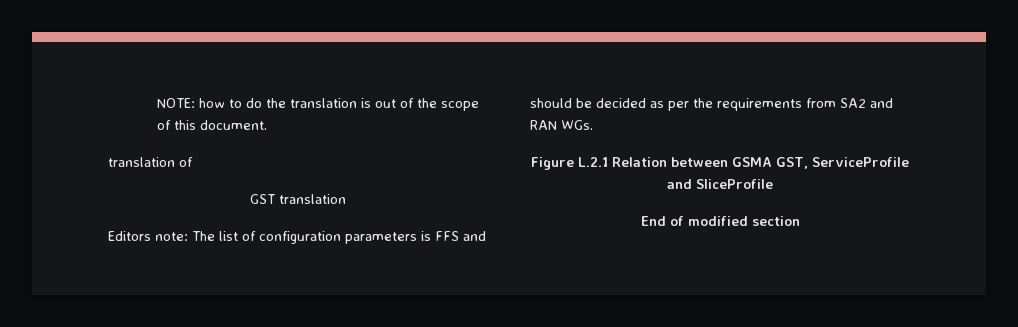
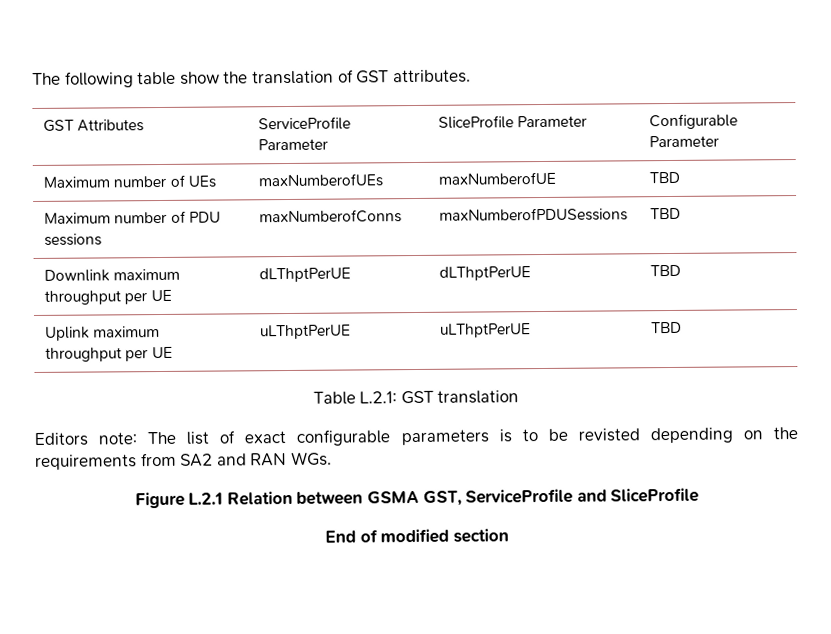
[157,98,480,111] [157,120,268,130] [108,157,193,167] NOTE: how to do the translation is out of the scope of this document. // translation of // -> [32,69,471,88] [43,119,145,132] [258,116,352,131] [258,138,329,151] [438,115,588,129] [649,113,739,130] [649,135,720,148] [43,174,216,188] [258,173,384,188] [438,171,557,185] [649,171,681,184] [44,210,221,224] [44,233,103,246] [259,209,403,224] [439,207,629,222] [650,207,682,220] [44,268,181,282] [44,289,172,305] [259,267,352,283] [439,266,532,281] [650,264,682,277] [45,326,161,341] [45,346,173,362] [260,324,352,340] [440,323,532,338] [651,321,683,334] [312,391,398,405] The following table show the translation of GST attributes. // GST Attributes | ServiceProfile Parameter | SliceProfile Parameter | Configurable Parameter // Maximum number of UEs | maxNumberofUEs | maxNumberofUE | TBD // Maximum number of PDU sessions | maxNumberofConns | maxNumberofPDUSessions | TBD // Downlink maximum throughput per UE | dLThptPerUE | dLThptPerUE | TBD // Uplink maximum throughput per UE | uLThptPerUE | uLThptPerUE | TBD // Table L.2.1:
[259,231,486,244] [530,98,689,111] configuration parameters is FFS and should be decided as per -> [244,427,763,446] exact configurable parameters is to be revisted depending on

